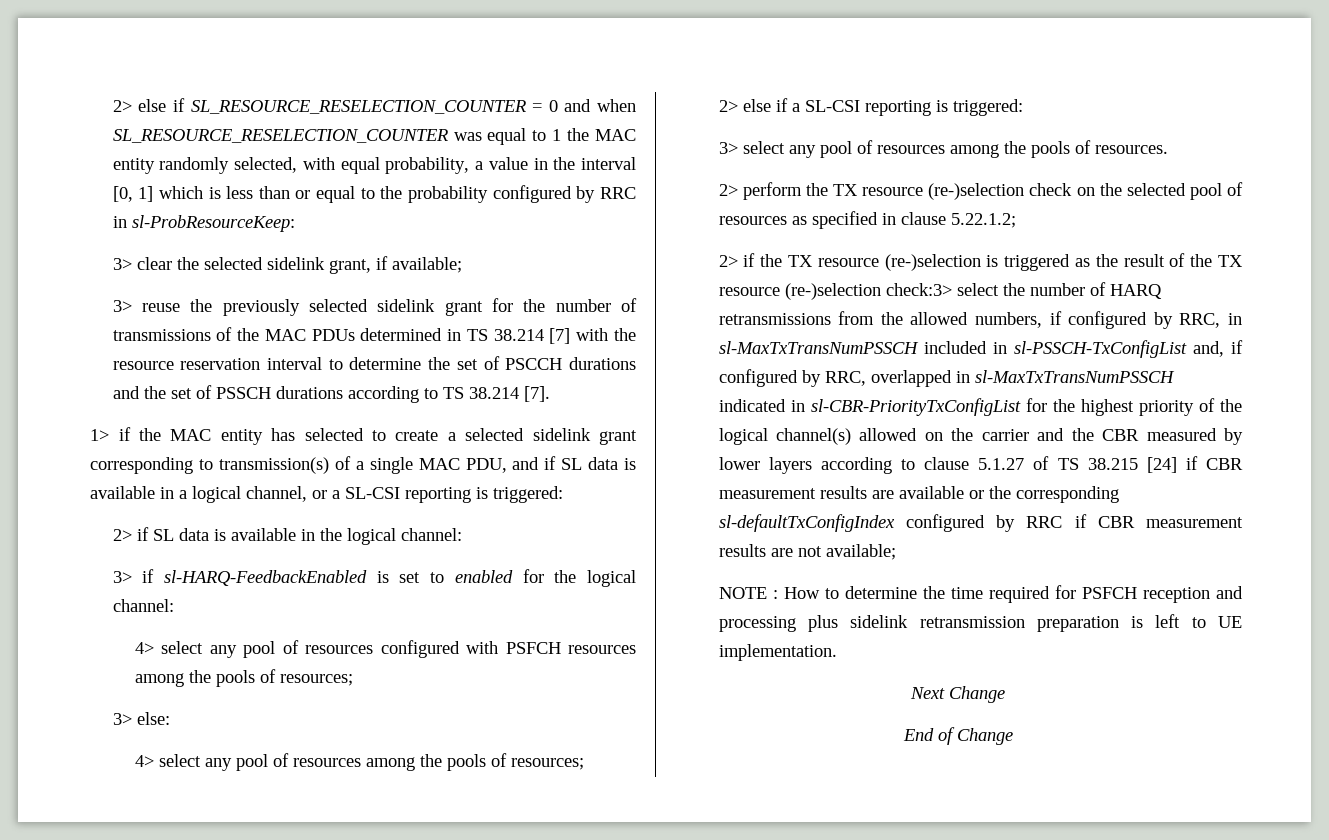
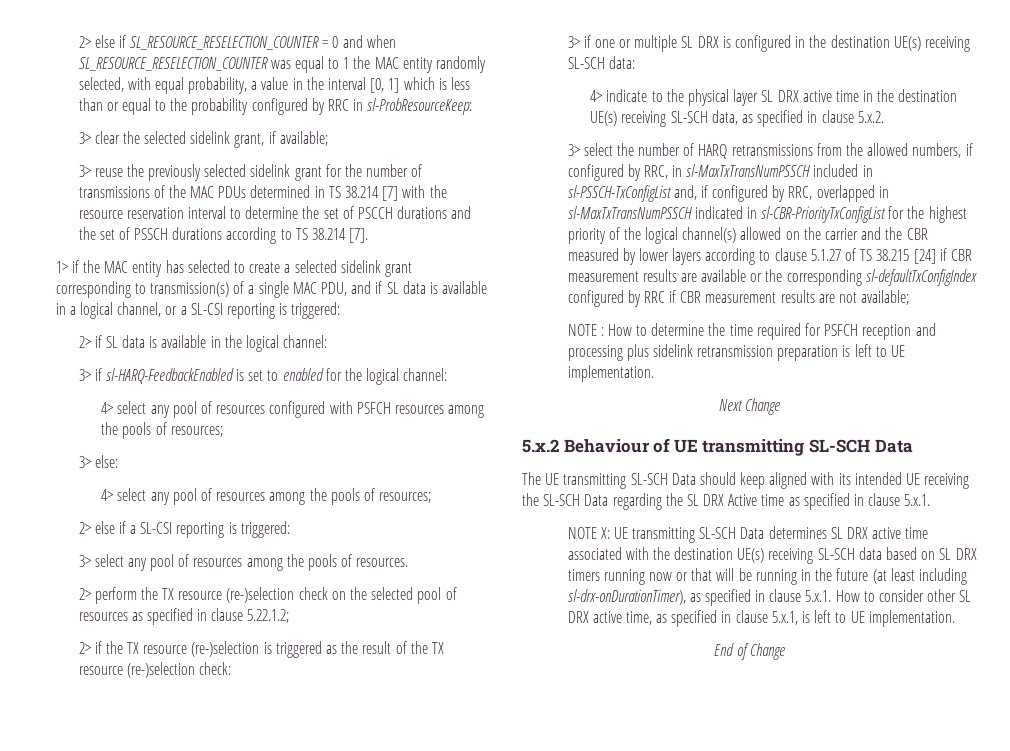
[885,283,952,296] check:3> -> [198,662,231,675] [567,35,970,52] [567,56,635,69] [590,89,958,106] [590,110,884,127] [567,144,580,156] check: // 3> if one or multiple SL DRX is configured in the destination UE(s) receiving SL-SCH data: // 4> indicate to the physical layer SL DRX active time in the destination UE(s) receiving SL-SCH data, as specified in clause 5.x.2. // 3>
(1005, 694) none -> [522,438,913,456] [522,472,970,489] [522,493,931,510] [567,526,929,543] [567,547,977,564] [567,568,967,585] [567,589,972,606] [567,610,955,627] // 5.x.2 Behaviour of UE transmitting SL-SCH Data // The UE transmitting SL-SCH Data should keep aligned with its intended UE receiving the SL-SCH Data regarding the SL DRX Active time as specified in clause 5.x.1. // NOTE X: UE transmitting SL-SCH Data determines SL DRX active time associated with the destination UE(s) receiving SL-SCH data based on SL DRX timers running now or that will be running in the future (at least including sl-drx-onDurationTimer), as specified in clause 5.x.1. How to consider other SL DRX active time, as specified in clause 5.x.1, is left to UE implementation.

